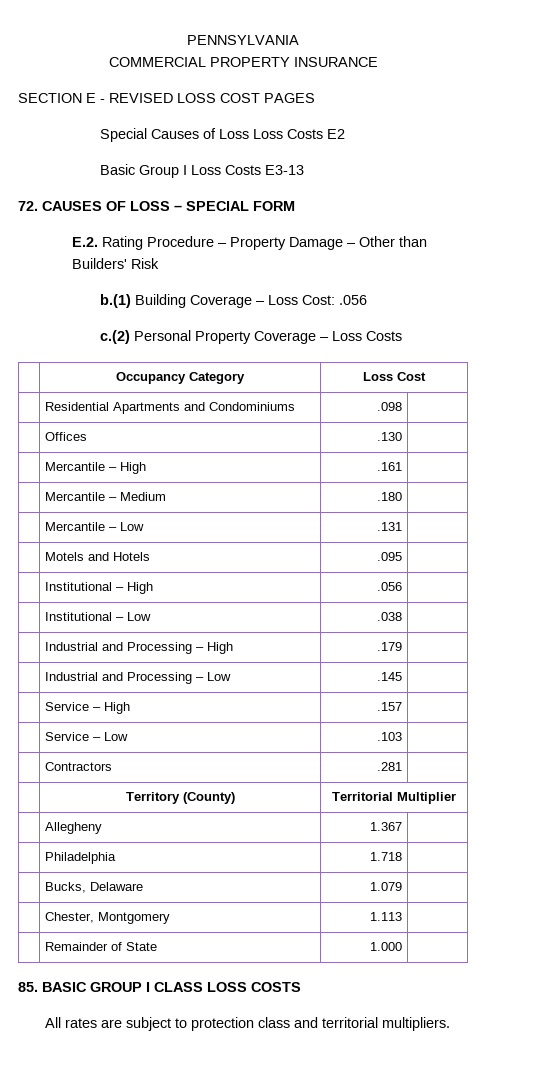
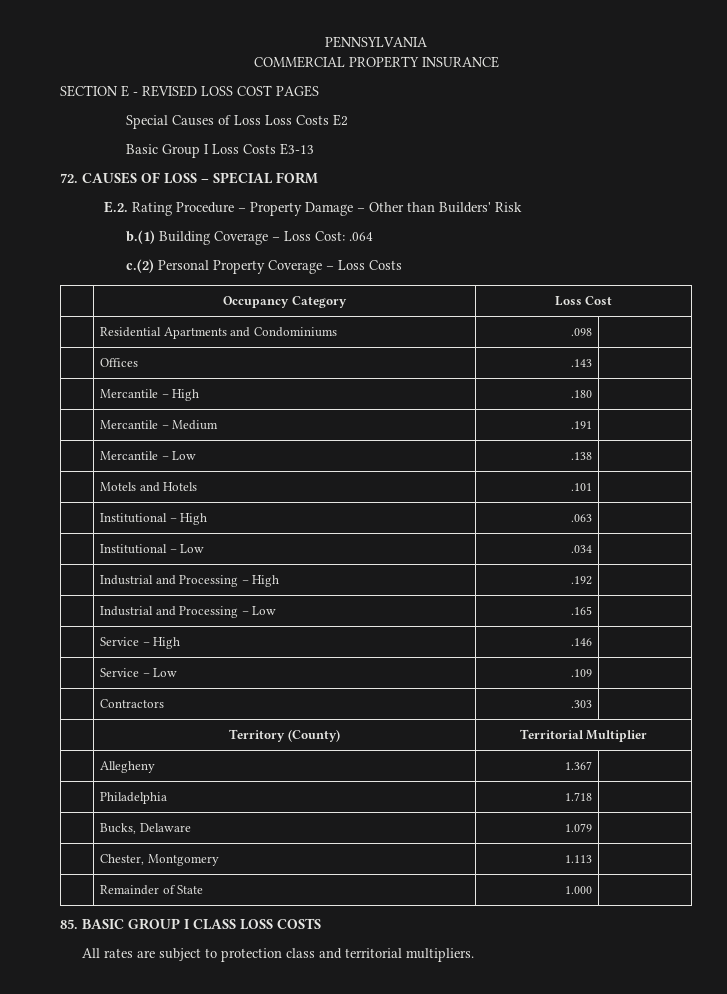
[338,295,367,305] .056 -> [348,232,373,241] .064
[376,432,402,441] .130 -> [570,359,592,367] .143
[376,462,402,471] .161 -> [570,390,592,398] .180
[376,492,402,501] .180 -> [570,421,592,429] .191
[376,522,402,531] .131 -> [570,452,592,460] .138
[376,552,402,561] .095 -> [570,483,592,491] .101
[376,582,402,591] .056 -> [570,514,592,522] .063
[376,612,402,621] .038 -> [570,545,592,553] .034
[376,642,402,651] .179 -> [570,576,592,585] .192
[376,672,402,681] .145 -> [570,606,592,615] .165
[376,702,402,711] .157 -> [570,638,592,646] .146
[376,732,402,741] .103 -> [570,669,592,677] .109
[376,762,402,771] .281 -> [570,700,592,708] .303

